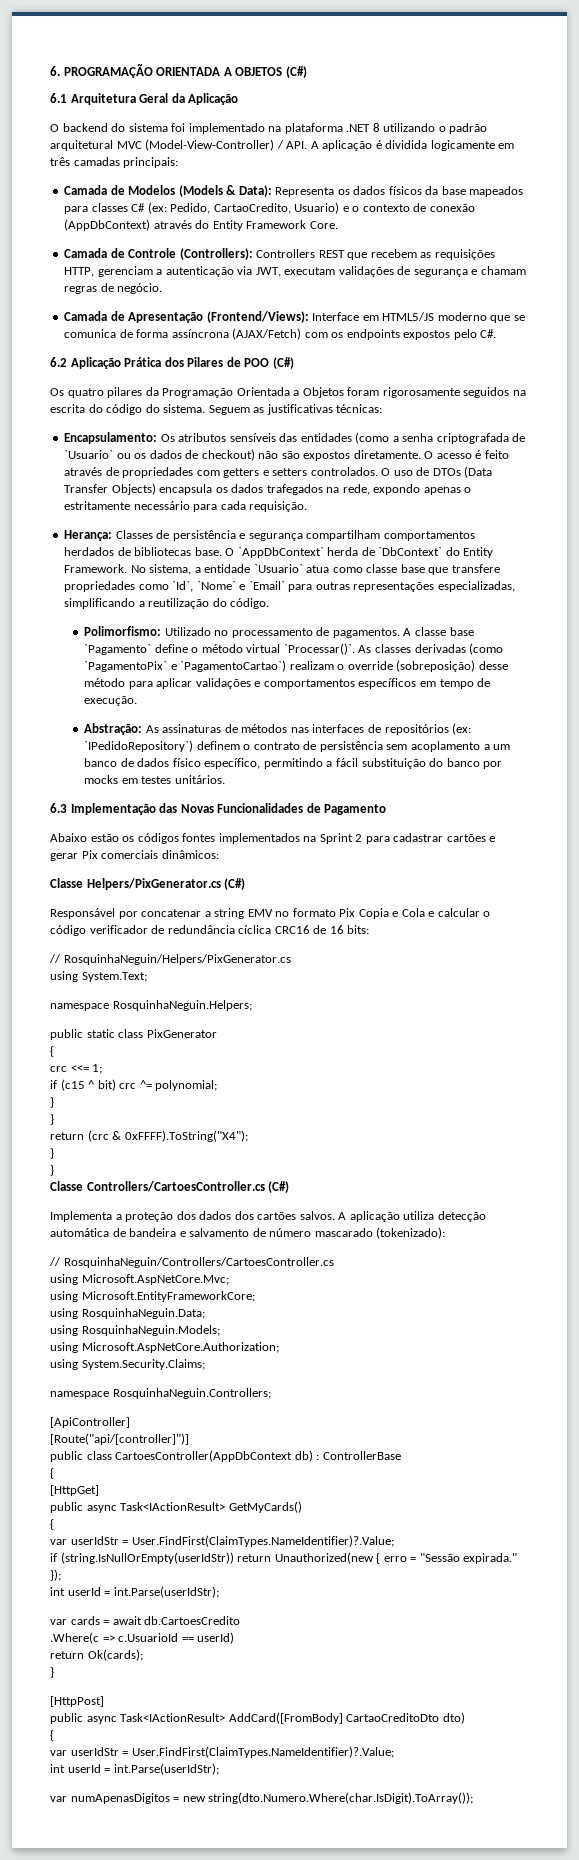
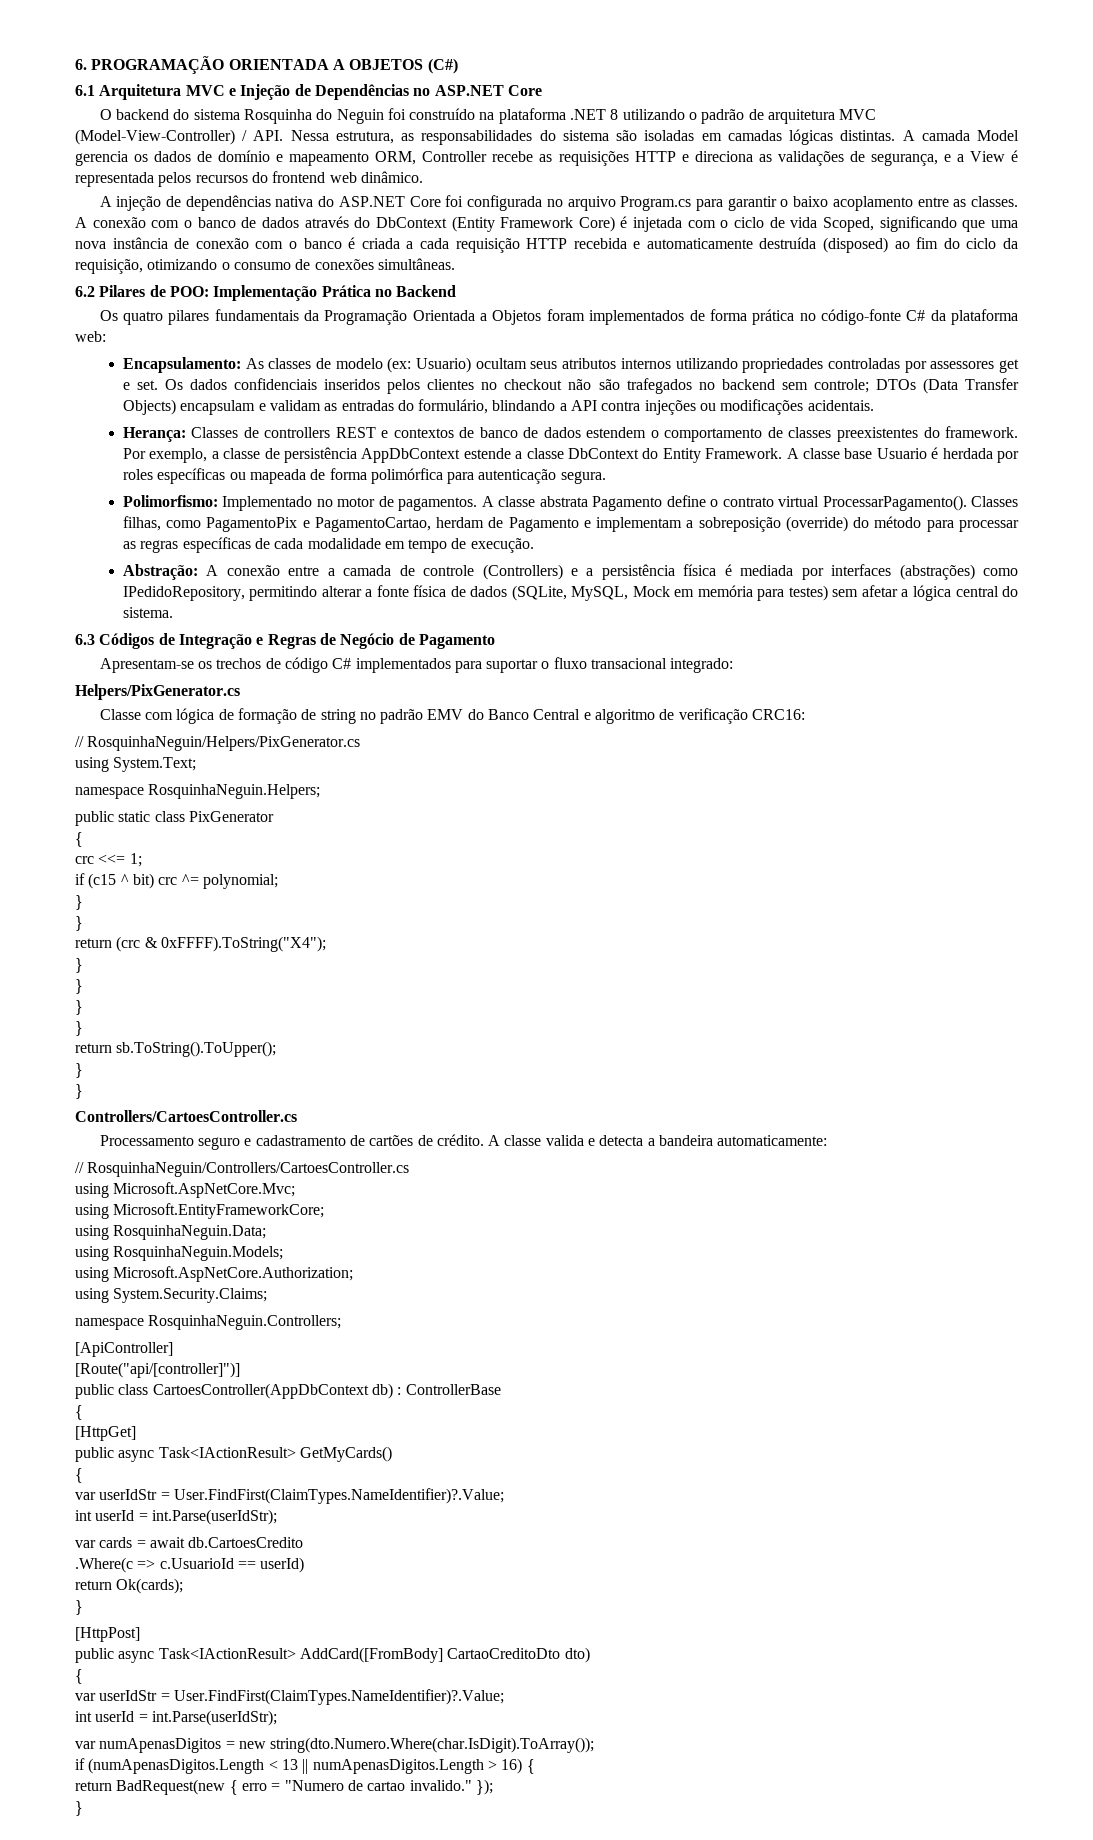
[139,93,239,105] Geral da Aplicação -> [185,84,542,100] MVC e Injeção de Dependências no ASP.NET Core
[171,123,265,134] foi implementado -> [243,108,476,124] Rosquinha do Neguin foi construído
[50,140,113,151] arquitetural -> [748,109,836,124] de arquitetura
[310,140,515,151] [50,157,179,168] [64,185,524,197] [64,202,475,214] [64,219,338,231] [64,248,495,260] [64,266,526,277] [64,283,163,294] [64,311,525,323] [64,328,497,340] [50,357,294,369] A aplicação é dividida logicamente em três camadas principais: // Camada de Modelos (Models & Data): Representa os dados físicos da base mapeados para classes C# (ex: Pedido, CartaoCredito, Usuario) e o contexto de conexão (AppDbContext) através do Entity Framework Core. // Camada de Controle (Controllers): Controllers REST que recebem as requisições HTTP, gerenciam a autenticação via JWT, executam validações de segurança e chamam regras de negócio. // Camada de Apresentação (Frontend/Views): Interface em HTML5/JS moderno que se comunica de forma assíncrona (AJAX/Fetch) com os endpoints expostos pelo C#. // 6.2 Aplicação Prática dos Pilares de POO (C#) -> [290,129,1020,145] [75,150,1018,166] [75,171,423,187] [99,195,1019,211] [75,216,1019,232] [75,237,1019,253] [75,258,455,274] [75,285,457,301] Nessa estrutura, as responsabilidades do sistema são isoladas em camadas lógicas distintas. A camada Model gerencia os dados de domínio e mapeamento ORM, Controller recebe as requisições HTTP e direciona as validações de segurança, e a View é representada pelos recursos do frontend web dinâmico. // A injeção de dependências nativa do ASP.NET Core foi configurada no arquivo Program.cs para garantir o baixo acoplamento entre as classes. A conexão com o banco de dados através do DbContext (Entity Framework Core) é injetada com o ciclo de vida Scoped, significando que uma nova instância de conexão com o banco é criada a cada requisição HTTP recebida e automaticamente destruída (disposed) ao fim do ciclo da requisição, otimizando o consumo de conexões simultâneas. // 6.2 Pilares de POO: Implementação Prática no Backend
(143, 392) none -> [214,309,299,321] fundamentais
[382,387,526,398] [50,404,383,415] [64,432,526,444] [64,449,509,461] [64,466,493,478] [64,483,472,495] [64,501,308,512] [64,530,475,541] [64,547,494,558] [64,564,500,575] [64,581,515,592] [64,598,270,609] [84,626,474,638] [84,643,504,655] [84,660,508,672] [84,678,417,689] rigorosamente seguidos na escrita do código do sistema. Seguem as justificativas técnicas: // Encapsulamento: Os atributos sensíveis das entidades (como a senha criptografada de `Usuario` ou os dados de checkout) não são expostos diretamente. O acesso é feito através de propriedades com getters e setters controlados. O uso de DTOs (Data Transfer Objects) encapsula os dados trafegados na rede, expondo apenas o estritamente necessário para cada requisição. // Herança: Classes de persistência e segurança compartilham comportamentos herdados de bibliotecas base. O `AppDbContext` herda de `DbContext` do Entity Framework. No sistema, a entidade `Usuario` atua como classe base que transfere propriedades como `Id`, `Nome` e `Email` para outras representações especializadas, simplificando a reutilização do código. // Polimorfismo: Utilizado no processamento de pagamentos. A classe base `Pagamento` define o método virtual `Processar()`. As classes derivadas (como `PagamentoPix` e `PagamentoCartao`) realizam o override (sobreposição) desse método para aplicar validações e comportamentos específicos -> [589,309,1018,325] [75,331,106,342] [122,357,1019,373] [122,378,1019,394] [122,399,874,415] [122,426,1018,442] [122,447,1020,463] [122,468,606,484] [122,495,1019,511] [122,516,1019,532] [122,537,381,553] implementados de forma prática no código-fonte C# da plataforma web: // Encapsulamento: As classes de modelo (ex: Usuario) ocultam seus atributos internos utilizando propriedades controladas por assessores get e set. Os dados confidenciais inseridos pelos clientes no checkout não são trafegados no backend sem controle; DTOs (Data Transfer Objects) encapsulam e validam as entradas do formulário, blindando a API contra injeções ou modificações acidentais. // Herança: Classes de controllers REST e contextos de banco de dados estendem o comportamento de classes preexistentes do framework. Por exemplo, a classe de persistência AppDbContext estende a classe DbContext do Entity Framework. A classe base Usuario é herdada por roles específicas ou mapeada de forma polimórfica para autenticação segura. // Polimorfismo: Implementado no motor de pagamentos. A classe abstrata Pagamento define o contrato virtual ProcessarPagamento(). Classes filhas, como PagamentoPix e PagamentoCartao, herdam de Pagamento e implementam a sobreposição (override) do método para processar as regras específicas de cada modalidade
[145,723,472,735] [84,740,511,752] [84,758,503,769] [84,775,225,784] [50,803,387,815] [50,833,496,844] [50,850,219,861] [50,878,246,890] [50,908,491,919] [50,925,370,936] As assinaturas de métodos nas interfaces de repositórios (ex: `IPedidoRepository`) definem o contrato de persistência sem acoplamento a um banco de dados físico específico, permitindo a fácil substituição do banco por mocks em testes unitários. // 6.3 Implementação das Novas Funcionalidades de Pagamento // Abaixo estão os códigos fontes implementados na Sprint 2 para cadastrar cartões e gerar Pix comerciais dinâmicos: // Classe Helpers/PixGenerator.cs (C#) // Responsável por concatenar a string EMV no formato Pix Copia e Cola e calcular o código verificador de redundância cíclica CRC16 de 16 bits: -> [206,564,1018,580] [122,585,1019,601] [122,607,173,618] [75,633,495,649] [99,657,734,673] [75,684,240,700] [99,708,806,724] A conexão entre a camada de controle (Controllers) e a persistência física é mediada por interfaces (abstrações) como IPedidoRepository, permitindo alterar a fonte física de dados (SQLite, MySQL, Mock em memória para testes) sem afetar a lógica central do sistema. // 6.3 Códigos de Integração e Regras de Negócio de Pagamento // Apresentam-se os trechos de código C# implementados para suportar o fluxo transacional integrado: // Helpers/PixGenerator.cs // Classe com lógica de formação de string no padrão EMV do Banco Central e algoritmo de verificação CRC16:
[50,1181,290,1193] [50,1211,486,1222] [50,1227,446,1239] Classe Controllers/CartoesController.cs (C#) // Implementa a proteção dos dados dos cartões salvos. A aplicação utiliza detecção automática de bandeira e salvamento de número mascarado (tokenizado): -> [75,1000,83,1015] [75,1021,83,1036] [75,1041,277,1057] [75,1063,83,1078] [75,1084,83,1099] [75,1110,297,1122] [99,1134,828,1150] } // } // return sb.ToString().ToUpper(); // } // } // Controllers/CartoesController.cs // Processamento seguro e cadastramento de cartões de crédito. A classe valida e detecta a bandeira automaticamente:
[50,1552,518,1564] [50,1569,61,1581] // if (string.IsNullOrEmpty(userIdStr)) return Unauthorized(new { erro = "Sessão expirada." }); -> (504, 1496) none
(474, 1798) none -> [75,1758,535,1774] [75,1779,493,1795] [75,1801,83,1816] // if (numApenasDigitos.Length < 13 || numApenasDigitos.Length > 16) { // return BadRequest(new { erro = "Numero de cartao invalido." }); // }

